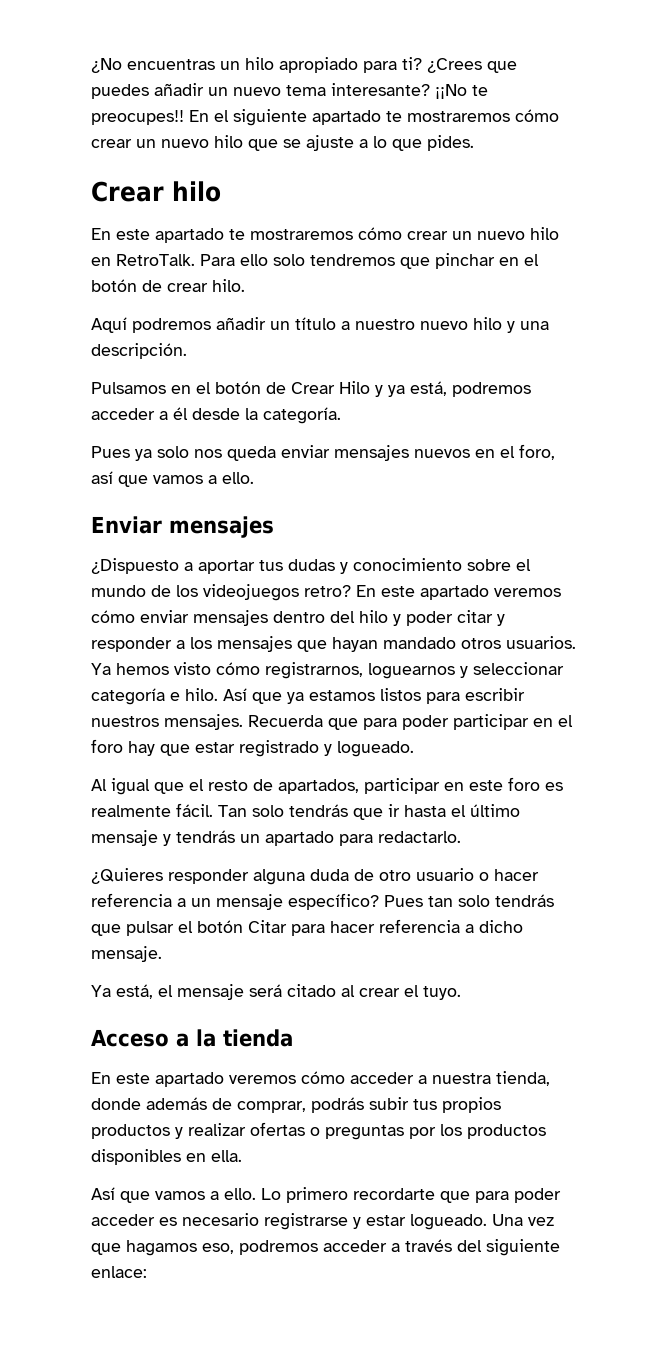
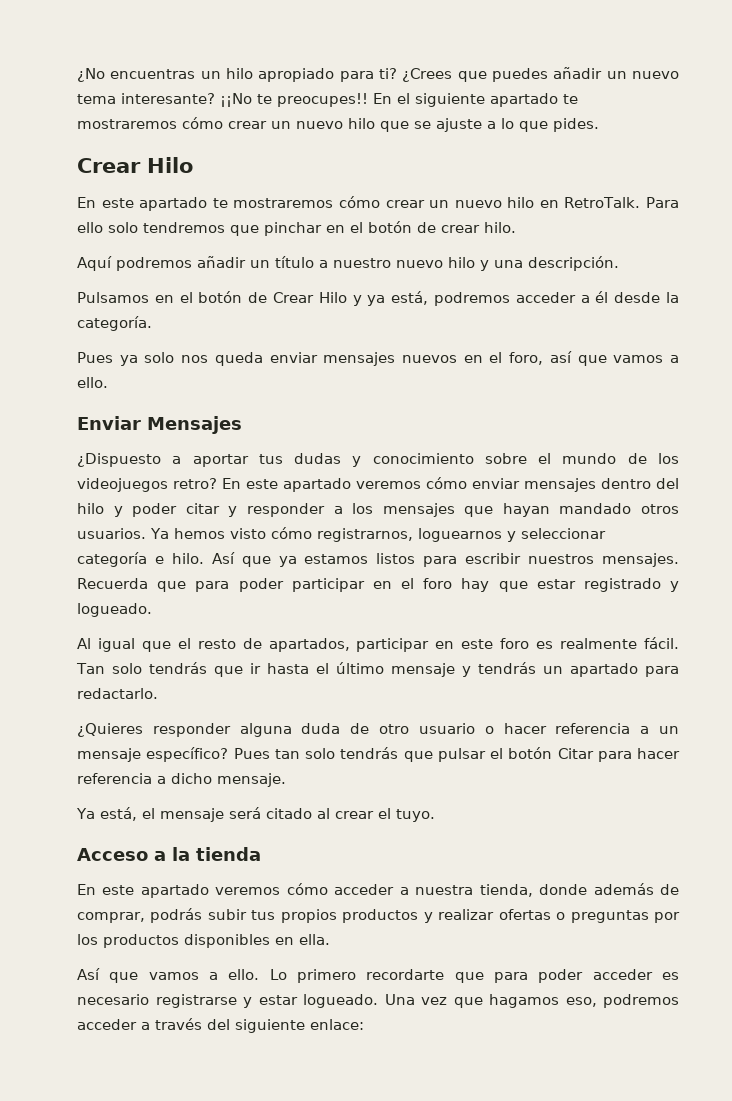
[172,181,221,202] hilo -> [147,157,193,173] Hilo
[169,516,274,538] mensajes -> [147,416,242,434] Mensajes

